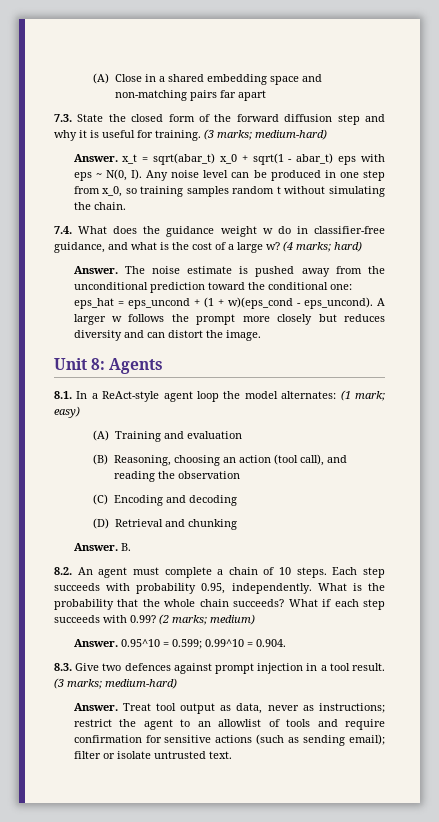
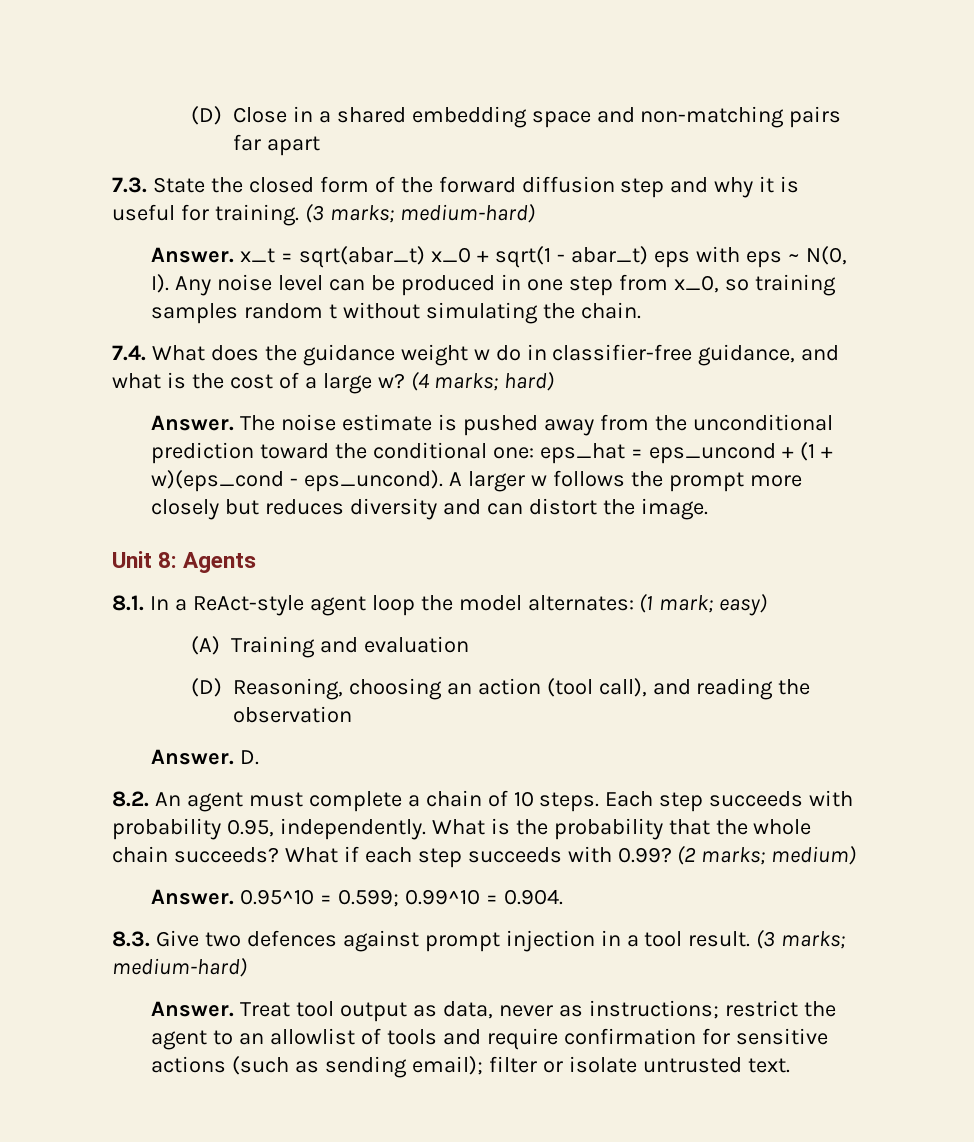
[93,73,110,84] (A) -> [190,106,222,125] (D)
[93,454,109,465] (B) -> [190,678,222,697] (D)
[93,494,237,506] [93,518,237,530] [73,543,131,551] // (C) Encoding and decoding // (D) Retrieval and chunking // Answer. B. -> [151,749,260,765] // Answer. D.

